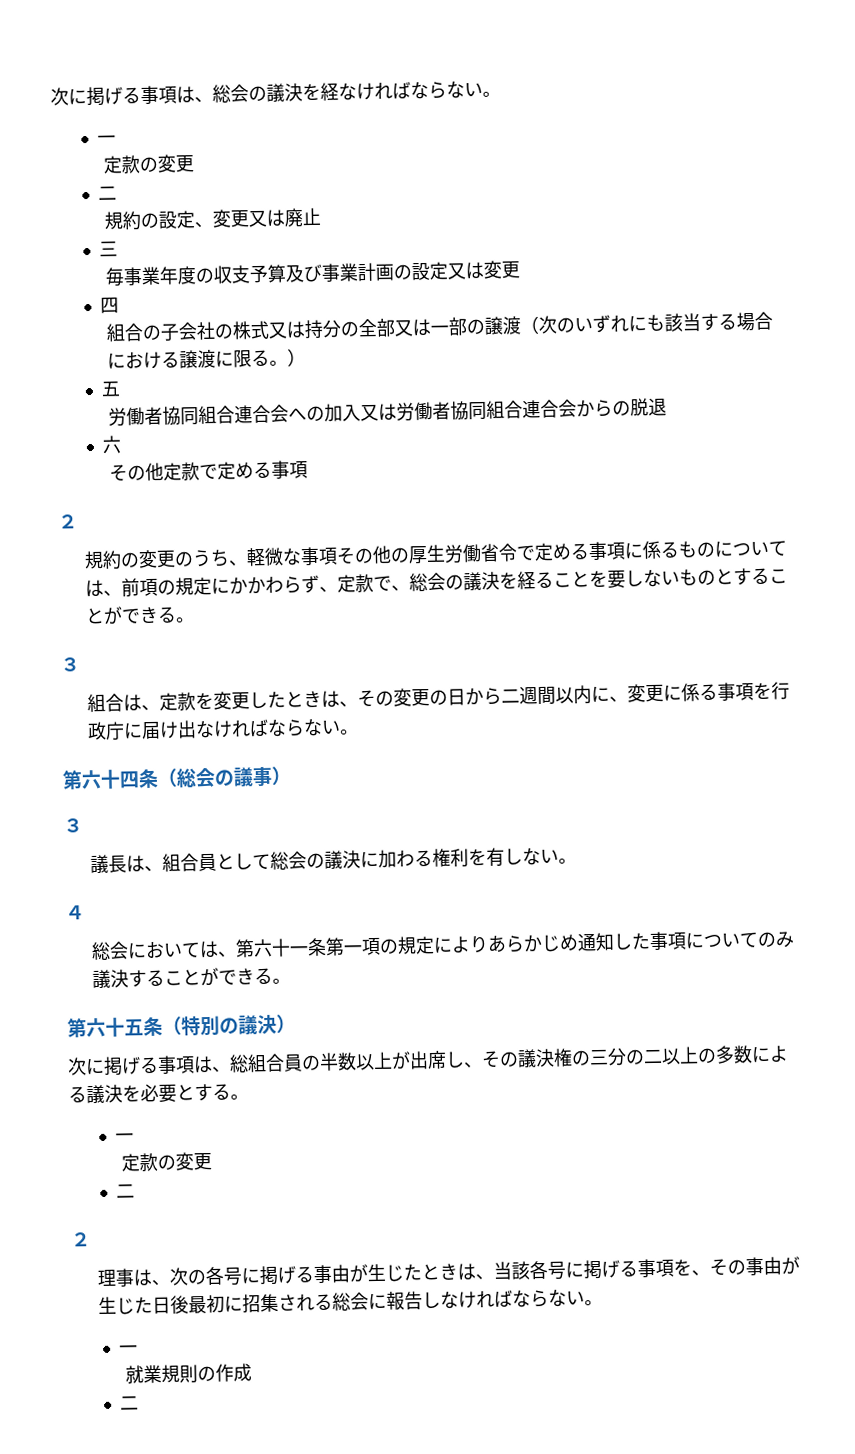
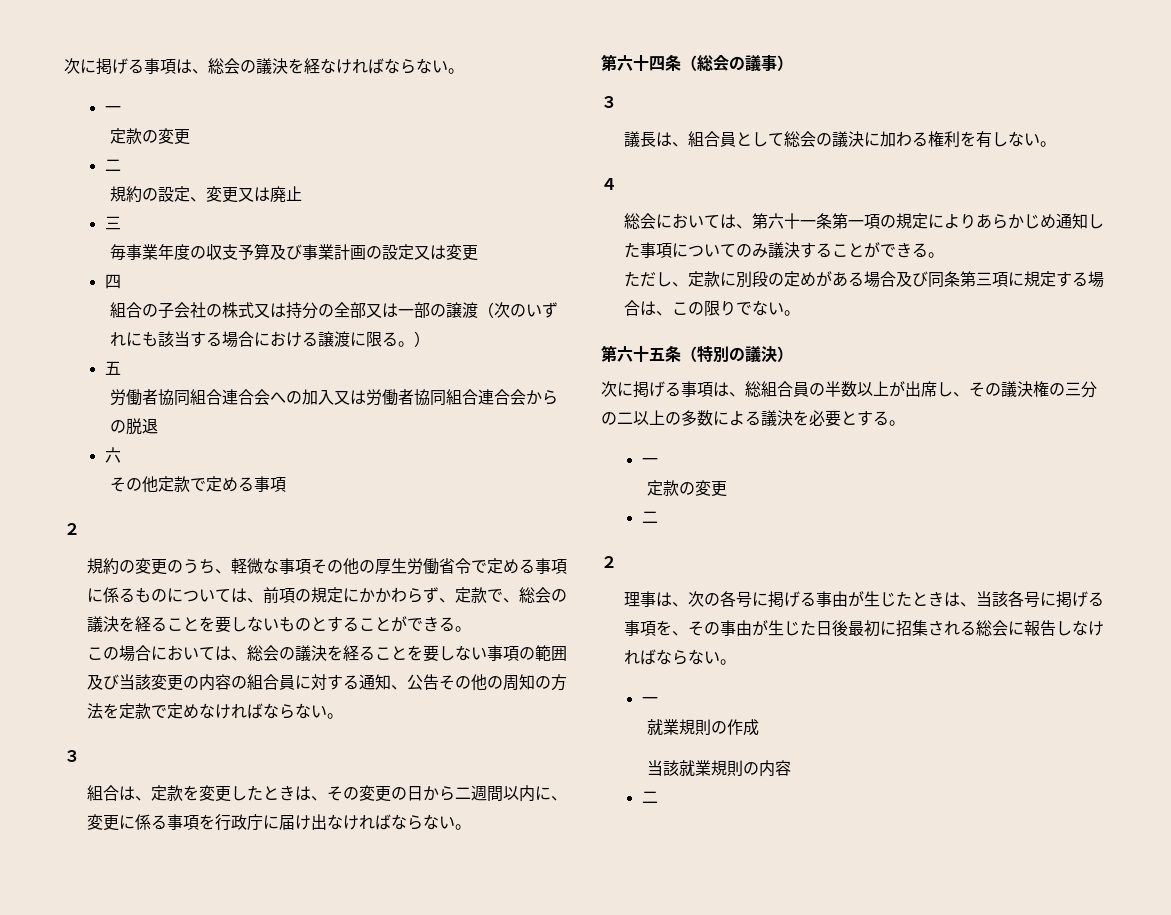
(196, 620) none -> [87,645,568,662] [87,674,568,691] [87,703,344,719] // この場合においては、総会の議決を経ることを要しない事項の範囲及び当該変更の内容の組合員に対する通知、公告その他の周知の方法を定款で定めなければならない。
(292, 981) none -> [624,271,1105,288] [624,300,801,316] // ただし、定款に別段の定めがある場合及び同条第三項に規定する場合は、この限りでない。
(253, 1372) none -> [647,760,792,777] // 当該就業規則の内容

